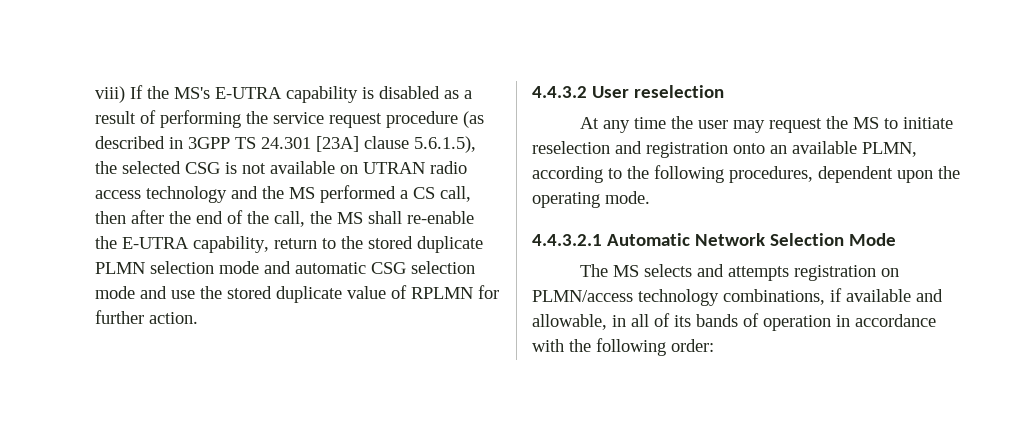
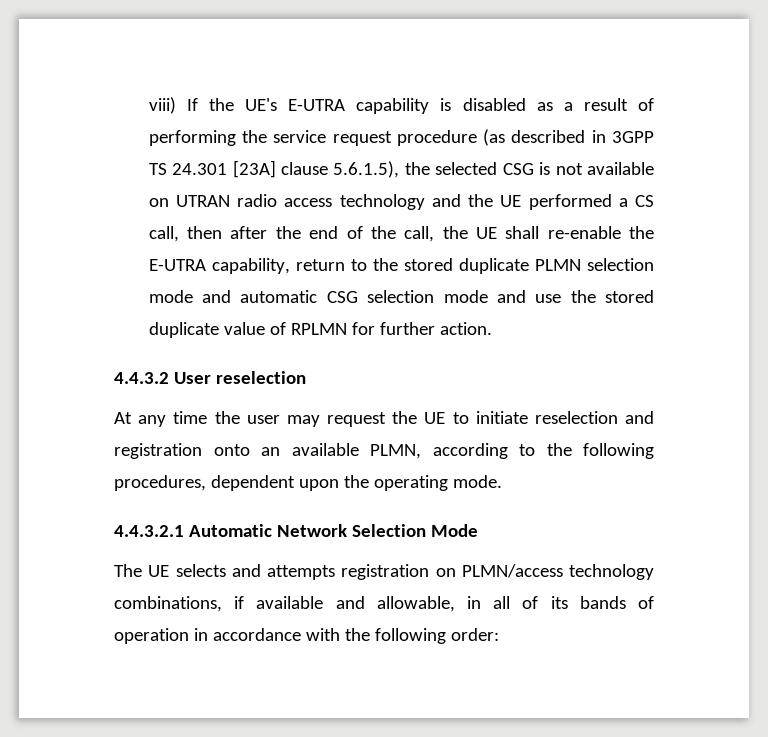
[174,87,211,99] MS's -> [245,98,278,111] UE's
[289,187,316,199] MS -> [500,195,522,207] UE
[337,212,364,224] MS -> [475,227,497,239] UE
[852,117,879,129] MS -> [424,412,446,424] UE
[612,265,639,277] MS -> [148,565,170,577] UE

